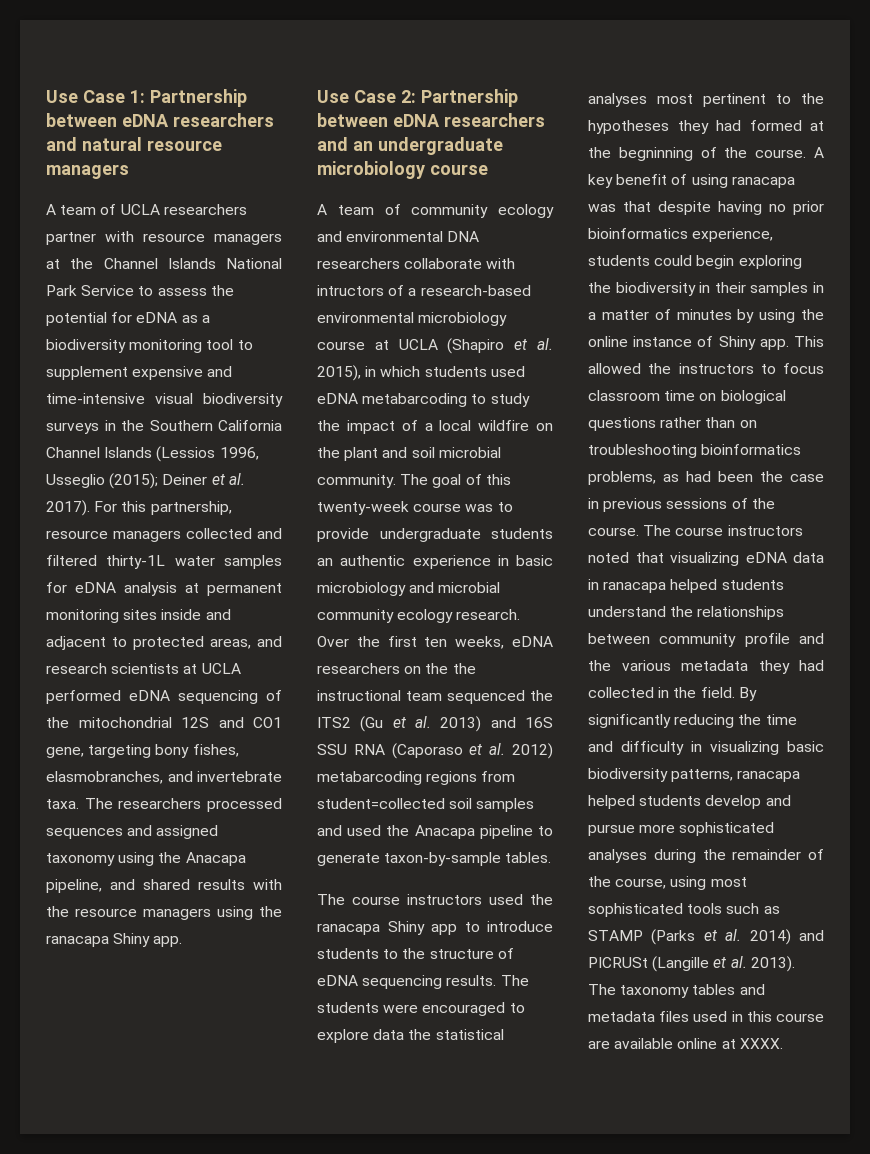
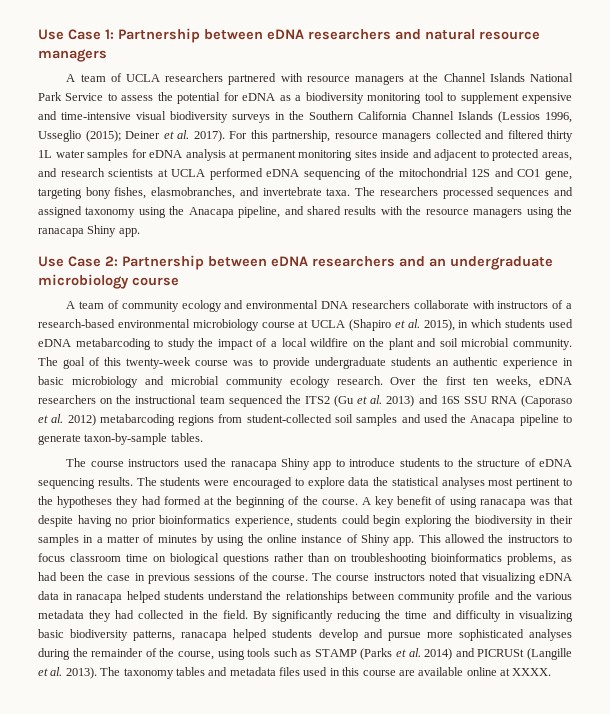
[46,232,96,245] partner -> [228,73,277,85] partnered
[106,555,166,569] thirty-1L -> [547,130,573,142] [38,150,52,158] thirty 1L
[317,285,384,296] intructors -> [497,301,549,309] instructors
[452,663,476,674] the -> (132, 399) none
[317,798,445,809] student=collected -> [246,414,332,423] student-collected
[618,147,693,161] begninning -> [236,496,286,508] beginning
[710,877,747,887] [588,903,683,917] most sophisticated -> (245, 654) none

